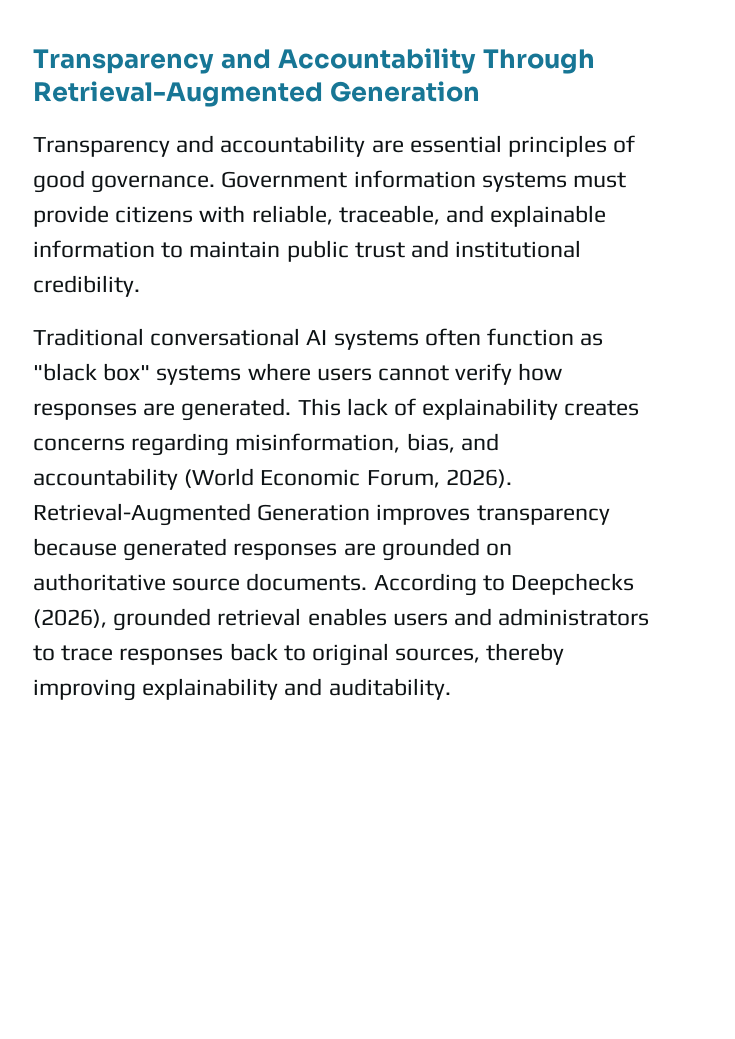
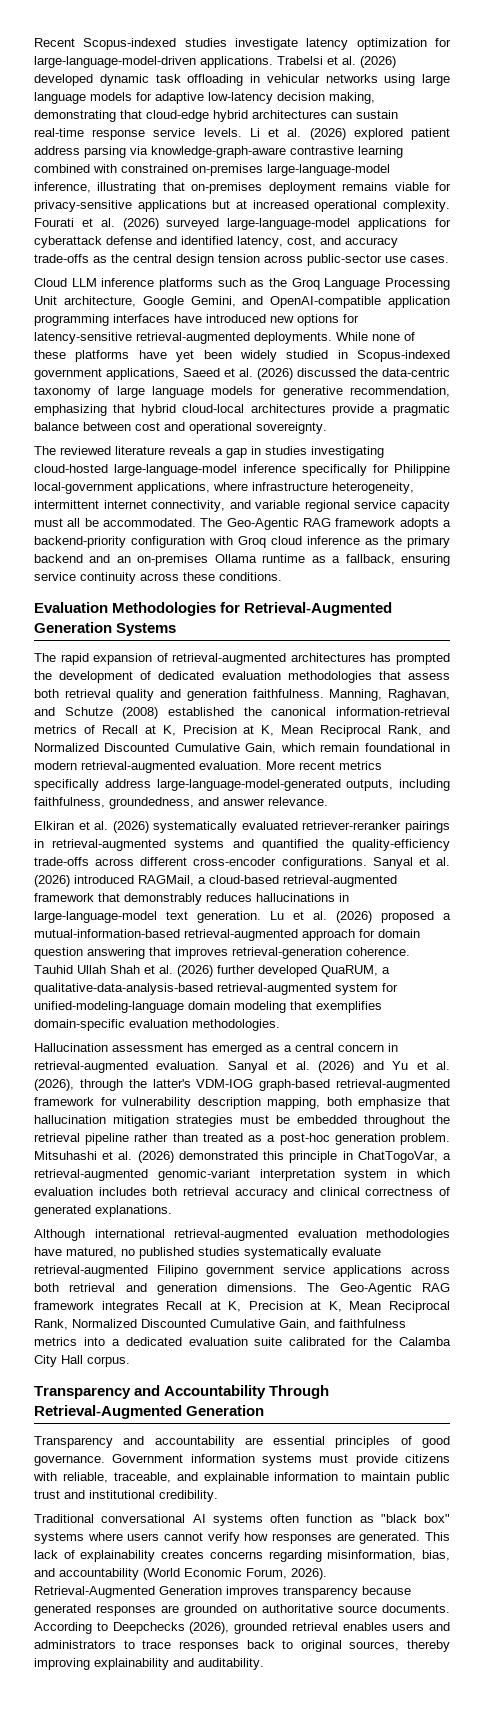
(33, 61) none -> [34,38,451,50] [34,56,396,68] [34,74,450,86] [34,92,375,104] [34,110,398,122] [34,128,451,140] [34,146,403,158] [34,164,390,176] [34,182,451,194] [34,200,450,212] [34,218,451,230] [34,236,398,248] [34,254,449,266] [34,278,450,290] [34,296,451,308] [34,314,359,326] [34,332,415,344] [34,350,450,362] [34,368,450,380] [34,386,450,398] [34,404,451,416] [34,422,327,434] [34,446,384,458] [34,464,450,476] [34,482,414,494] [34,500,450,512] [34,518,451,530] [34,536,450,548] [34,554,451,566] [34,572,282,584] [34,602,393,616] [34,622,177,636] [34,653,450,665] [34,671,450,683] [34,689,450,701] [34,707,450,719] [34,725,451,737] [34,743,450,754] [34,761,382,773] [34,779,450,791] [34,797,328,809] [34,821,450,833] [34,839,450,851] [34,857,451,869] [34,875,397,887] [34,893,349,905] [34,911,451,923] [34,929,420,941] [34,947,410,959] [34,965,390,977] [34,983,398,995] [34,1001,382,1013] [34,1019,280,1031] [34,1043,398,1055] [34,1061,451,1073] [34,1079,450,1091] [34,1097,450,1109] [34,1115,450,1127] [34,1133,451,1145] [34,1151,452,1163] [34,1169,451,1181] [34,1187,450,1199] [34,1205,172,1217] [34,1229,450,1241] [34,1247,381,1259] [34,1265,450,1277] [34,1283,450,1295] [34,1301,450,1313] [34,1319,406,1330] [34,1337,452,1346] [34,1355,130,1367] Recent Scopus-indexed studies investigate latency optimization for large-language-model-driven applications. Trabelsi et al. (2026) developed dynamic task offloading in vehicular networks using large language models for adaptive low-latency decision making, demonstrating that cloud-edge hybrid architectures can sustain real-time response service levels. Li et al. (2026) explored patient address parsing via knowledge-graph-aware contrastive learning combined with constrained on-premises large-language-model inference, illustrating that on-premises deployment remains viable for privacy-sensitive applications but at increased operational complexity. Fourati et al. (2026) surveyed large-language-model applications for cyberattack defense and identified latency, cost, and accuracy trade-offs as the central design tension across public-sector use cases. // Cloud LLM inference platforms such as the Groq Language Processing Unit architecture, Google Gemini, and OpenAI-compatible application programming interfaces have introduced new options for latency-sensitive retrieval-augmented deployments. While none of these platforms have yet been widely studied in Scopus-indexed government applications, Saeed et al. (2026) discussed the data-centric taxonomy of large language models for generative recommendation, emphasizing that hybrid cloud-local architectures provide a pragmatic balance between cost and operational sovereignty. // The reviewed literature reveals a gap in studies investigating cloud-hosted large-language-model inference specifically for Philippine local-government applications, where infrastructure heterogeneity, intermittent internet connectivity, and variable regional service capacity must all be accommodated. The Geo-Agentic RAG framework adopts a backend-priority configuration with Groq cloud inference as the primary backend and an on-premises Ollama runtime as a fallback, ensuring service continuity across these conditions. // Evaluation Methodologies for Retrieval-Augmented Generation Systems // The rapid expansion of retrieval-augmented architectures has prompted the development of dedicated evaluation methodologies that assess both retrieval quality and generation faithfulness. Manning, Raghavan, and Schutze (2008) established the canonical information-retrieval metrics of Recall at K, Precision at K, Mean Reciprocal Rank, and Normalized Discounted Cumulative Gain, which remain foundational in modern retrieval-augmented evaluation. More recent metrics specifically address large-language-model-generated outputs, including faithfulness, groundedness, and answer relevance. // Elkiran et al. (2026) systematically evaluated retriever-reranker pairings in retrieval-augmented systems and quantified the quality-efficiency trade-offs across different cross-encoder configurations. Sanyal et al. (2026) introduced RAGMail, a cloud-based retrieval-augmented framework that demonstrably reduces hallucinations in large-language-model text generation. Lu et al. (2026) proposed a mutual-information-based retrieval-augmented approach for domain question answering that improves retrieval-generation coherence. Tauhid Ullah Shah et al. (2026) further developed QuaRUM, a qualitative-data-analysis-based retrieval-augmented system for unified-modeling-language domain modeling that exemplifies domain-specific evaluation methodologies. // Hallucination assessment has emerged as a central concern in retrieval-augmented evaluation. Sanyal et al. (2026) and Yu et al. (2026), through the latter's VDM-IOG graph-based retrieval-augmented framework for vulnerability description mapping, both emphasize that hallucination mitigation strategies must be embedded throughout the retrieval pipeline rather than treated as a post-hoc generation problem. Mitsuhashi et al. (2026) demonstrated this principle in ChatTogoVar, a retrieval-augmented genomic-variant interpretation system in which evaluation includes both retrieval accuracy and clinical correctness of generated explanations. // Although international retrieval-augmented evaluation methodologies have matured, no published studies systematically evaluate retrieval-augmented Filipino government service applications across both retrieval and generation dimensions. The Geo-Agentic RAG framework integrates Recall at K, Precision at K, Mean Reciprocal Rank, Normalized Discounted Cumulative Gain, and faithfulness metrics into a dedicated evaluation suite calibrated for the Calamba City Hall corpus. //

